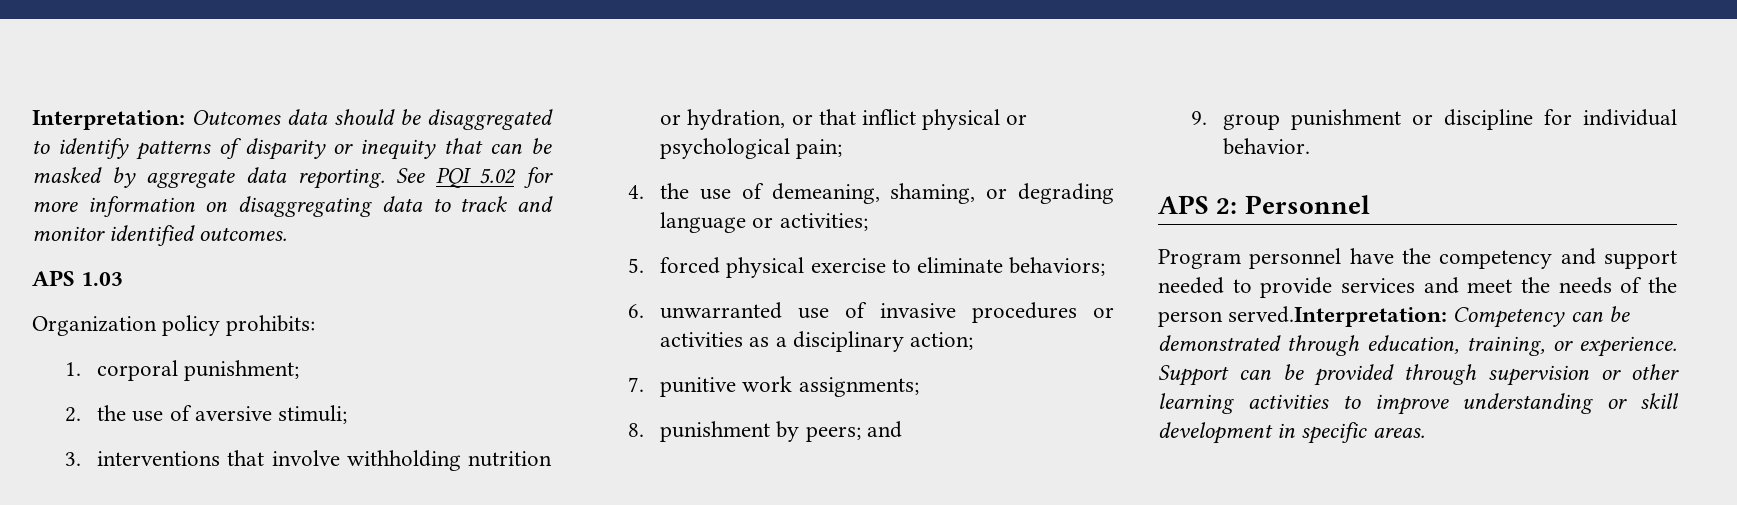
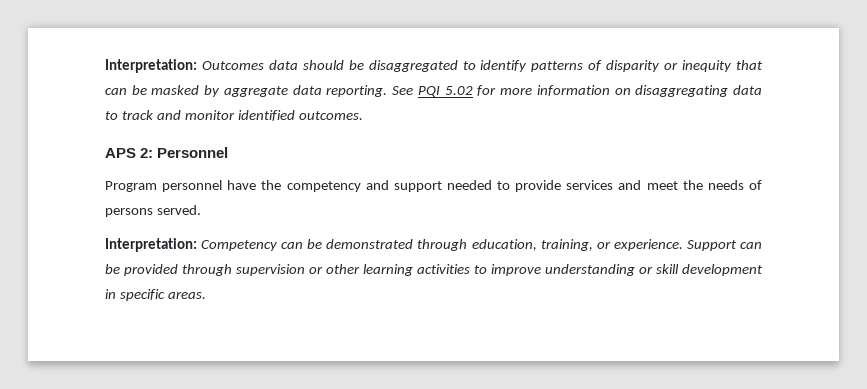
[32,270,124,286] [32,315,316,336] [64,360,300,381] [64,405,348,424] [64,450,552,471] [660,109,1028,130] [660,138,843,159] [627,183,1114,204] [660,212,868,233] [627,257,1106,278] [627,302,1114,323] [660,331,974,352] [627,376,919,397] [627,421,902,442] [1190,109,1677,130] [1223,138,1311,155] // APS 1.03 // Organization policy prohibits: // 1. corporal punishment; // 2. the use of aversive stimuli; // 3. interventions that involve withholding nutrition or hydration, or that inflict physical or psychological pain; // 4. the use of demeaning, shaming, or degrading language or activities; // 5. forced physical exercise to eliminate behaviors; // 6. unwarranted use of invasive procedures or activities as a disciplinary action; // 7. punitive work assignments; // 8. punishment by peers; and // 9. group punishment or discipline for individual behavior. -> (363, 115) none
[1648,277,1677,293] [1158,306,1448,327] the person served.Interpretation: -> [105,205,201,217] [105,238,197,252] persons served. // Interpretation:

